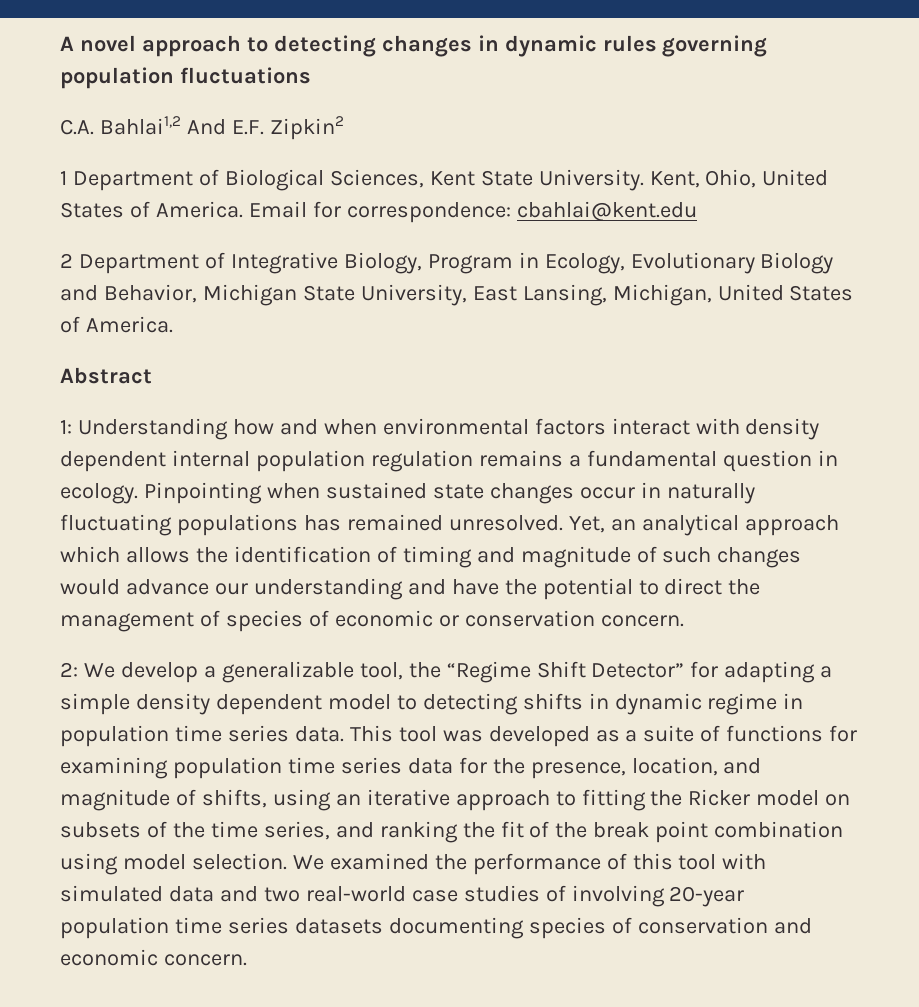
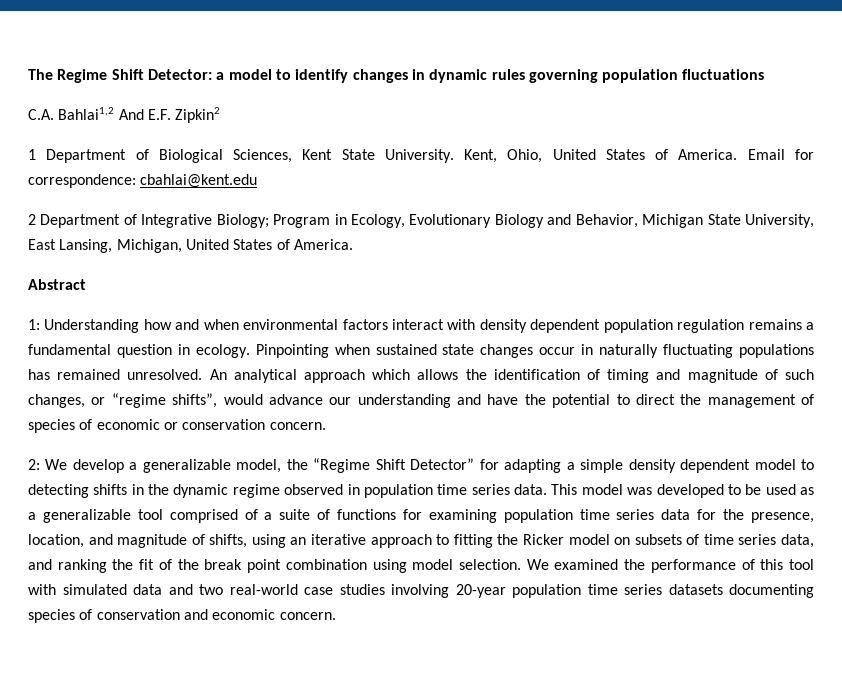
[60,35,376,57] A novel approach to detecting -> [28,69,349,83] The Regime Shift Detector: a model to identify
[343,252,422,274] Biology, -> [216,214,269,228] Biology;
[171,450,250,467] internal -> (601, 326) none
[568,516,636,533] Yet, an -> [209,369,227,380] An
[717,547,802,568] changes -> [28,393,218,408] changes, or “regime shifts”,
[359,662,403,680] tool, -> [236,459,282,473] model,
(609, 701) none -> [148,484,170,495] the
(778, 704) none -> [284,484,344,495] observed
[398,726,437,742] tool -> [581,484,623,495] model
[595,730,620,742] as -> [727,484,814,495] [28,509,258,523] to be used as a generalizable tool comprised of
[172,821,330,840] the time series, -> [703,534,814,548] time series data,
[545,885,566,902] of -> (385, 589) none

